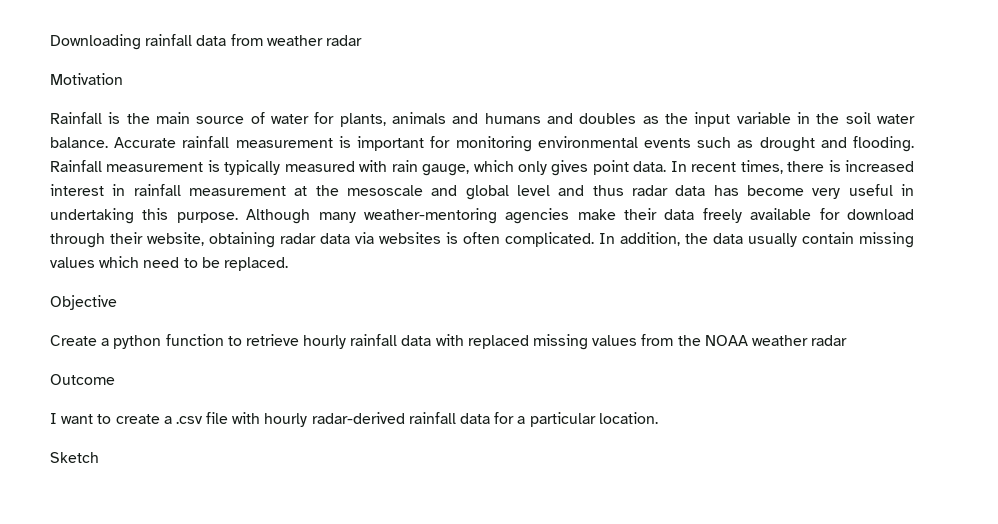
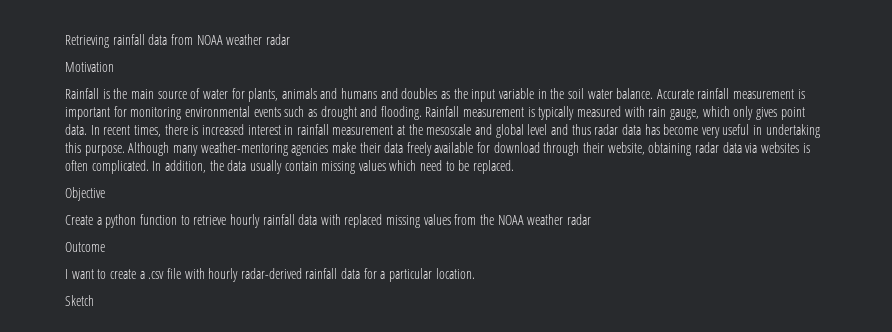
[50,34,141,50] Downloading -> [65,35,109,48] Retrieving
(263, 40) none -> [196,35,223,45] NOAA

